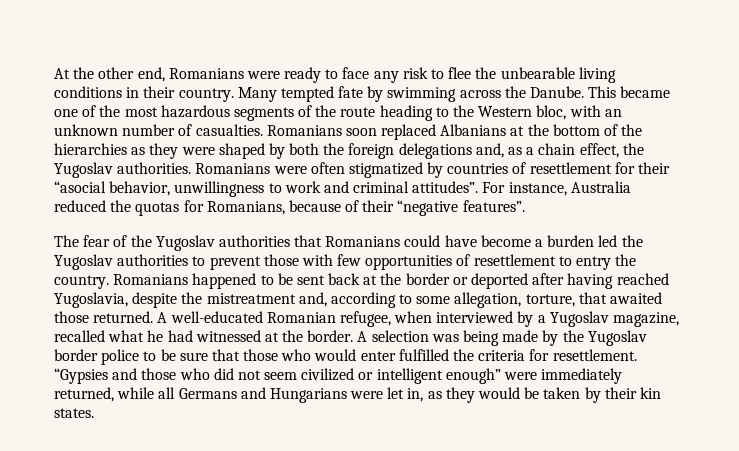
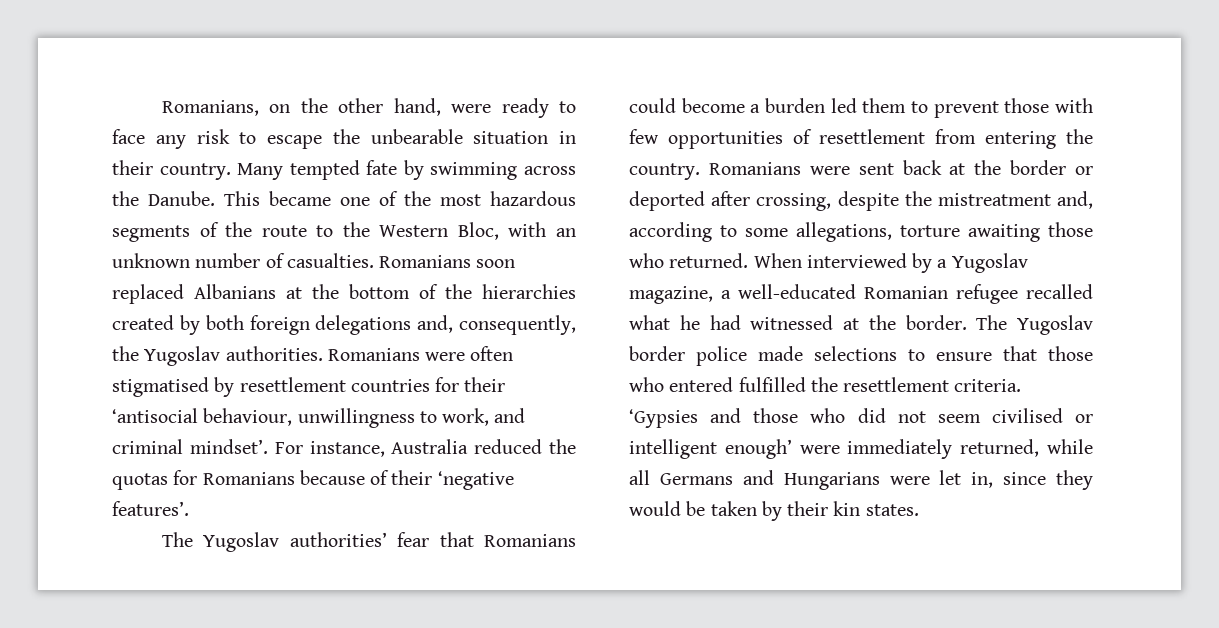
[54,67,244,82] At the other end, Romanians -> [162,98,441,116] Romanians, on the other hand,
[448,67,472,79] flee -> [267,135,322,149] escape
[578,67,616,83] [54,86,122,98] living conditions -> [473,131,549,144] situation
[379,105,433,121] heading -> (307, 231) none
[536,105,567,120] bloc, -> [457,222,499,240] Bloc,
[131,143,265,159] as they were shaped -> [112,315,174,330] created
[323,143,345,155] the -> (244, 322) none
[508,143,619,158] as a chain effect, -> [458,315,576,335] consequently,
[348,162,671,178] [54,181,171,196] stigmatized by countries of resettlement for their “asocial behavior, -> [112,377,506,397] [112,408,293,426] stigmatised by resettlement countries for their ‘antisocial behaviour,
[284,181,321,193] work -> [442,408,490,426] work,
[412,181,479,193] attitudes”. -> [189,439,268,454] mindset’.
[206,201,285,215] Romanians, -> [202,472,295,485] Romanians
[397,200,525,216] [54,235,290,251] “negative features”. // The fear of the Yugoslav authorities -> [437,471,514,490] [112,501,189,516] [162,532,430,552] ‘negative features’. // The Yugoslav authorities’ fear
[444,235,477,247] have -> (676, 105) none
[621,235,643,247] [54,254,189,270] the Yugoslav authorities -> [862,98,907,113] them
[558,256,612,270] to entry -> [935,129,1056,149] from entering
[192,273,293,289] happened to be -> [809,166,850,175] were
[567,273,669,289] [54,292,128,308] having reached Yugoslavia, -> [756,193,832,211] crossing,
[454,292,663,308] [54,311,433,327] allegation, torture, that awaited those returned. A well-educated Romanian refugee, when -> [796,222,1093,242] [629,253,802,268] allegations, torture awaiting those who returned. When
(680, 319) none -> [721,284,1018,304] a well-educated Romanian refugee
[357,330,647,346] [54,349,637,365] [54,368,108,384] A selection was being made by the Yugoslav border police to be sure that those who would enter fulfilled the criteria for resettlement. “Gypsies -> [976,315,1093,335] [629,346,1093,366] [629,377,1022,392] [629,409,698,428] The Yugoslav border police made selections to ensure that those who entered fulfilled the resettlement criteria. ‘Gypsies
[301,368,355,381] civilized -> [991,408,1063,423] civilised
[445,368,501,384] enough” -> [724,439,792,459] enough’
[427,391,442,399] as -> [1003,472,1047,485] since

